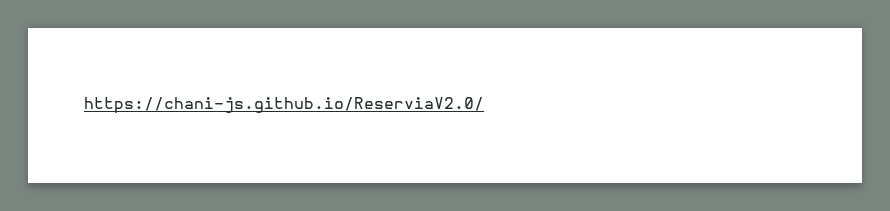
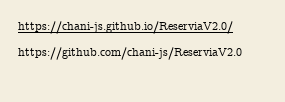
(484, 105) none -> [18,47,242,60] // https://github.com/chani-js/ReserviaV2.0

